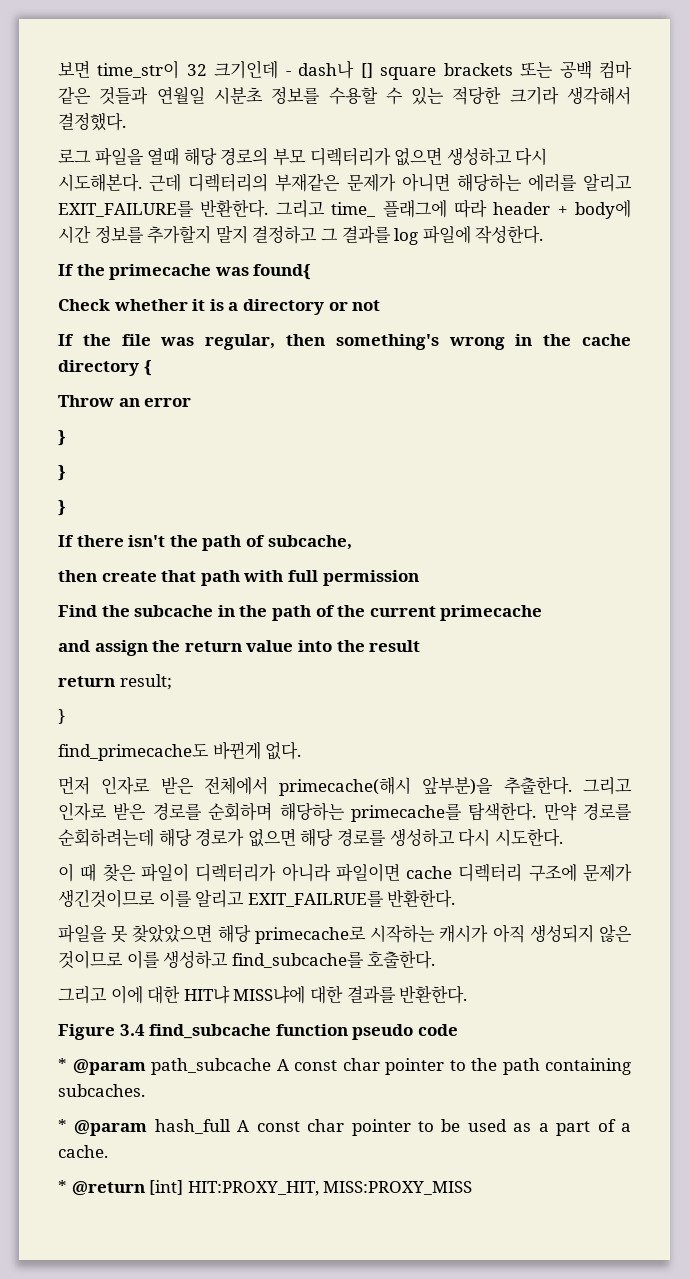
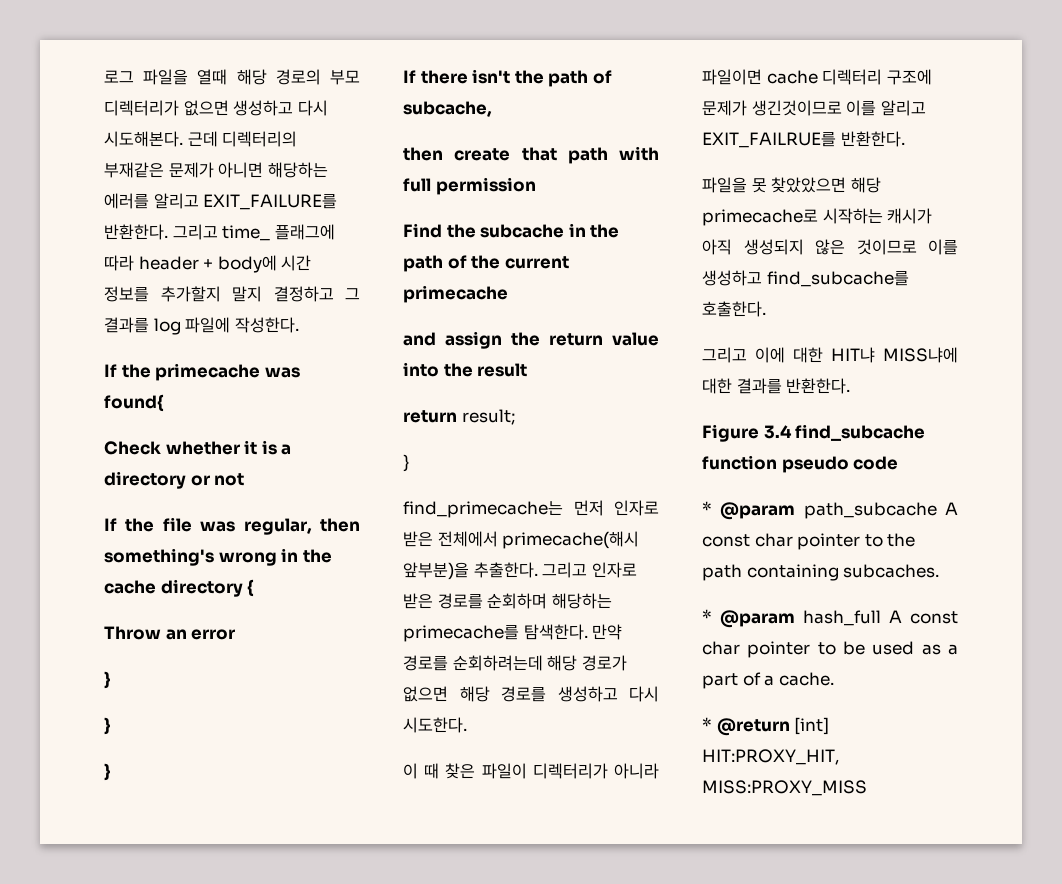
[58,60,632,80] [58,86,632,105] [58,112,126,131] 보면 time_str이 32 크기인데 - dash나 [] square brackets 또는 공백 컴마 같은 것들과 연월일 시분초 정보를 수용할 수 있는 적당한 크기라 생각해서 결정했다. // -> (104, 76) none
[58,741,302,761] find_primecache도 바뀐게 없다. // -> [403,501,563,518] find_primecache는

